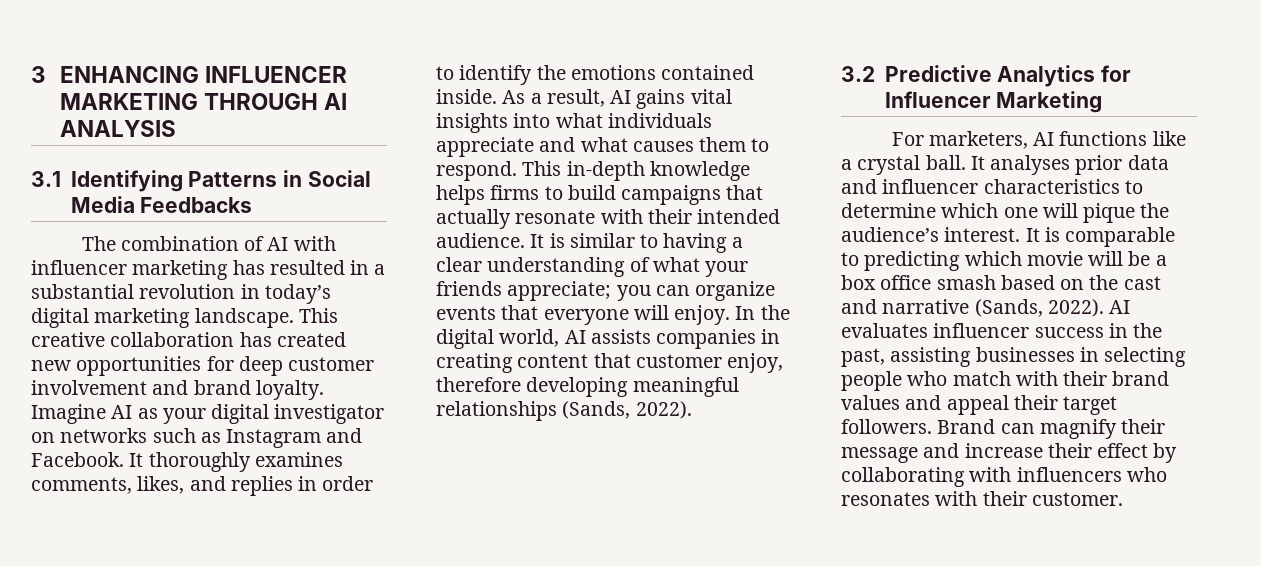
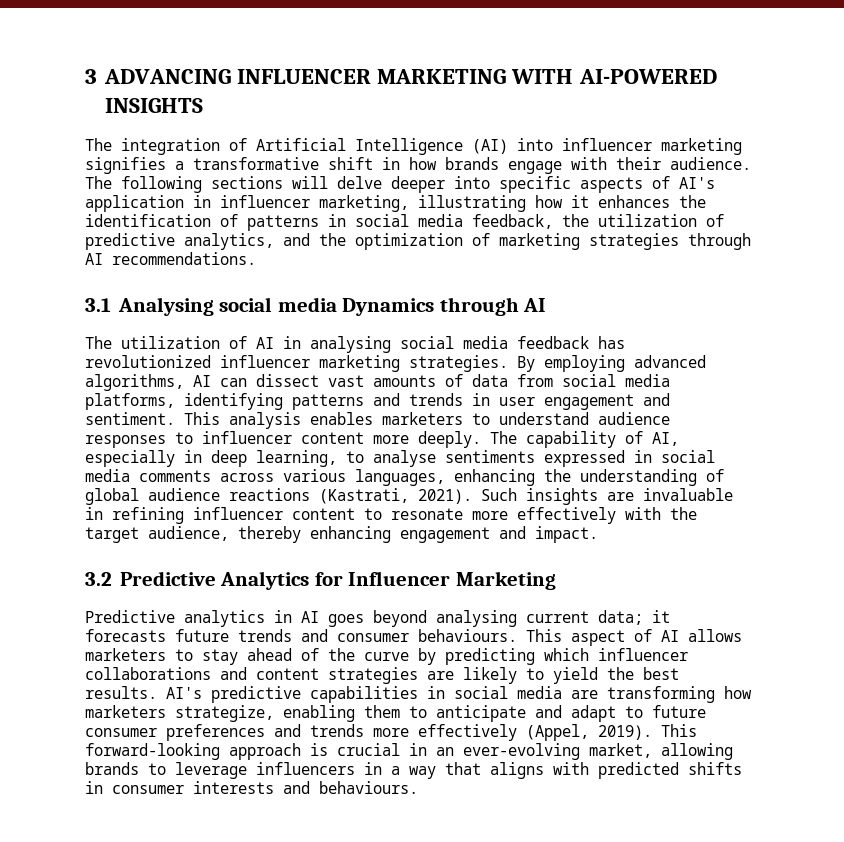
[59,66,199,83] ENHANCING -> [103,69,231,84] ADVANCING
[203,93,347,110] [59,120,176,137] [31,170,371,192] [70,196,253,213] [81,236,336,251] [31,260,386,280] [31,284,331,304] [31,308,338,328] [31,332,346,347] [31,356,375,376] [31,380,324,400] [31,404,385,424] [31,428,363,448] [31,452,343,472] [31,476,374,496] [436,65,755,85] [436,89,732,109] [436,113,712,133] [436,137,770,157] [436,161,750,181] [436,185,764,205] [436,209,781,229] [436,233,743,253] [436,257,749,277] [436,281,776,301] [436,305,790,325] [436,329,781,349] [436,353,784,373] [436,377,739,397] [436,401,692,421] THROUGH AI ANALYSIS // 3.1 Identifying Patterns in Social Media Feedbacks // The combination of AI with influencer marketing has resulted in a substantial revolution in today’s digital marketing landscape. This creative collaboration has created new opportunities for deep customer involvement and brand loyalty. Imagine AI as your digital investigator on networks such as Instagram and Facebook. It thoroughly examines comments, likes, and replies in order to identify the emotions contained inside. As a result, AI gains vital insights into what individuals appreciate and what causes them to respond. This in-depth knowledge helps firms to build campaigns that actually resonate with their intended audience. It is similar to having a clear understanding of what your friends appreciate; you can organize events that everyone will enjoy. In the digital world, AI assists companies in creating content that customer enjoy, therefore developing meaningful relationships (Sands, 2022). -> [511,69,717,84] [104,98,203,113] [85,138,742,155] [85,157,751,174] [85,176,715,193] [85,195,706,212] [85,214,724,231] [85,233,751,250] [85,252,256,265] [85,297,547,316] [85,336,625,353] [85,355,706,372] [85,374,670,391] [85,393,670,410] [85,412,670,429] [85,431,679,448] [85,450,715,467] [85,469,724,486] [85,488,733,505] [85,507,697,524] [85,526,598,543] WITH AI-POWERED INSIGHTS // The integration of Artificial Intelligence (AI) into influencer marketing signifies a transformative shift in how brands engage with their audience. The following sections will delve deeper into specific aspects of AI's application in influencer marketing, illustrating how it enhances the identification of patterns in social media feedback, the utilization of predictive analytics, and the optimization of marketing strategies through AI recommendations. // 3.1 Analysing social media Dynamics through AI // The utilization of AI in analysing social media feedback has revolutionized influencer marketing strategies. By employing advanced algorithms, AI can dissect vast amounts of data from social media platforms, identifying patterns and trends in user engagement and sentiment. This analysis enables marketers to understand audience responses to influencer content more deeply. The capability of AI, especially in deep learning, to analyse sentiments expressed in social media comments across various languages, enhancing the understanding of global audience reactions (Kastrati, 2021). Such insights are invaluable in refining influencer content to resonate more effectively with the target audience, thereby enhancing engagement and impact.
[891,131,1186,149] [841,155,1169,175] [841,179,1143,194] [841,203,1170,223] [841,227,1176,247] [841,251,1167,271] [841,275,1161,290] [841,299,1131,317] [841,323,1163,338] [841,347,1187,367] [841,371,1170,391] [841,395,1118,415] [841,419,1166,439] [841,443,1178,463] [841,467,1167,487] [841,491,1123,506] For marketers, AI functions like a crystal ball. It analyses prior data and influencer characteristics to determine which one will pique the audience’s interest. It is comparable to predicting which movie will be a box office smash based on the cast and narrative (Sands, 2022). AI evaluates influencer success in the past, assisting businesses in selecting people who match with their brand values and appeal their target followers. Brand can magnify their message and increase their effect by collaborating with influencers who resonates with their customer. -> [85,610,670,627] [85,629,742,646] [85,648,688,665] [85,667,679,684] [85,686,752,703] [85,705,706,722] [85,724,697,741] [85,743,733,760] [85,762,742,779] [85,781,418,794] Predictive analytics in AI goes beyond analysing current data; it forecasts future trends and consumer behaviours. This aspect of AI allows marketers to stay ahead of the curve by predicting which influencer collaborations and content strategies are likely to yield the best results. AI's predictive capabilities in social media are transforming how marketers strategize, enabling them to anticipate and adapt to future consumer preferences and trends more effectively (Appel, 2019). This forward-looking approach is crucial in an ever-evolving market, allowing brands to leverage influencers in a way that aligns with predicted shifts in consumer interests and behaviours.

